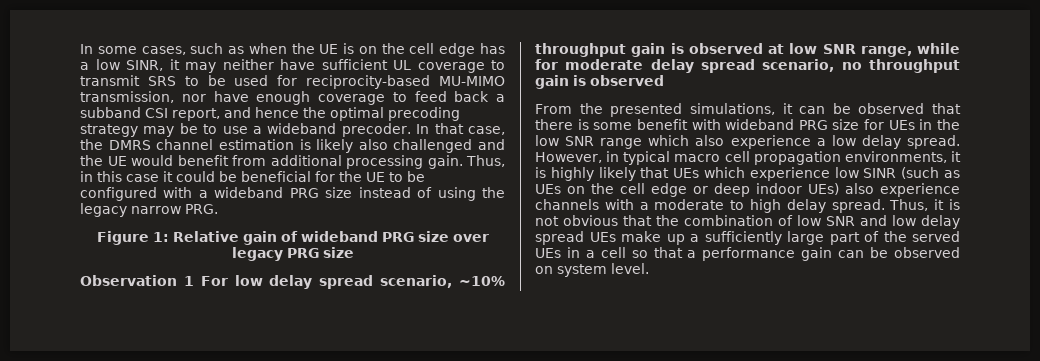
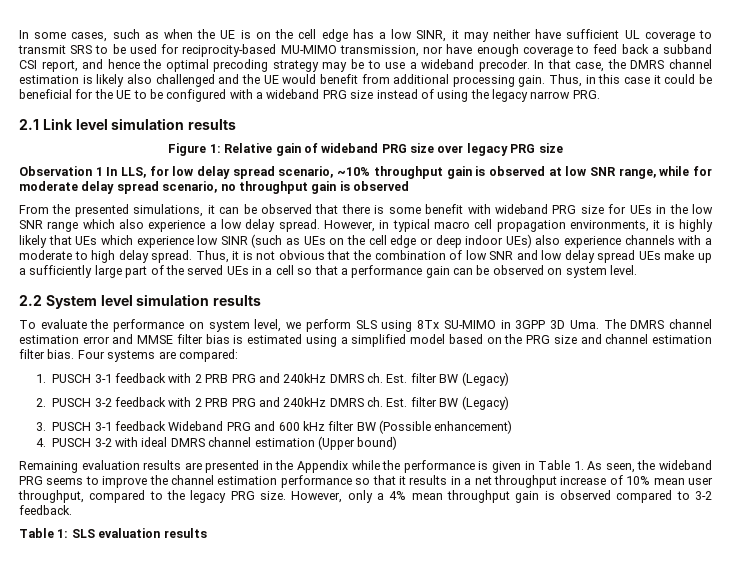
(218, 209) none -> [19,118,237,130] // 2.1 Link level simulation results
[200,276,228,286] For -> [106,166,169,178] In LLS, for
(649, 268) none -> [19,294,262,309] [19,319,712,332] [19,334,712,347] [19,349,238,362] [35,372,509,386] [35,396,509,410] [35,420,513,434] [35,436,398,450] [19,460,712,473] [19,475,713,488] [18,490,713,503] [19,505,72,515] [19,528,207,538] // 2.2 System level simulation results // To evaluate the performance on system level, we perform SLS using 8Tx SU-MIMO in 3GPP 3D Uma. The DMRS channel estimation error and MMSE filter bias is estimated using a simplified model based on the PRG size and channel estimation filter bias. Four systems are compared: // 1. PUSCH 3-1 feedback with 2 PRB PRG and 240kHz DMRS ch. Est. filter BW (Legacy) // 2. PUSCH 3-2 feedback with 2 PRB PRG and 240kHz DMRS ch. Est. filter BW (Legacy) // 3. PUSCH 3-1 feedback Wideband PRG and 600 kHz filter BW (Possible enhancement) // 4. PUSCH 3-2 with ideal DMRS channel estimation (Upper bound) // Remaining evaluation results are presented in the Appendix while the performance is given in Table 1. As seen, the wideband PRG seems to improve the channel estimation performance so that it results in a net throughput increase of 10% mean user throughput, compared to the legacy PRG size. However, only a 4% mean throughput gain is observed compared to 3-2 feedback. // Table 1: SLS evaluation results

